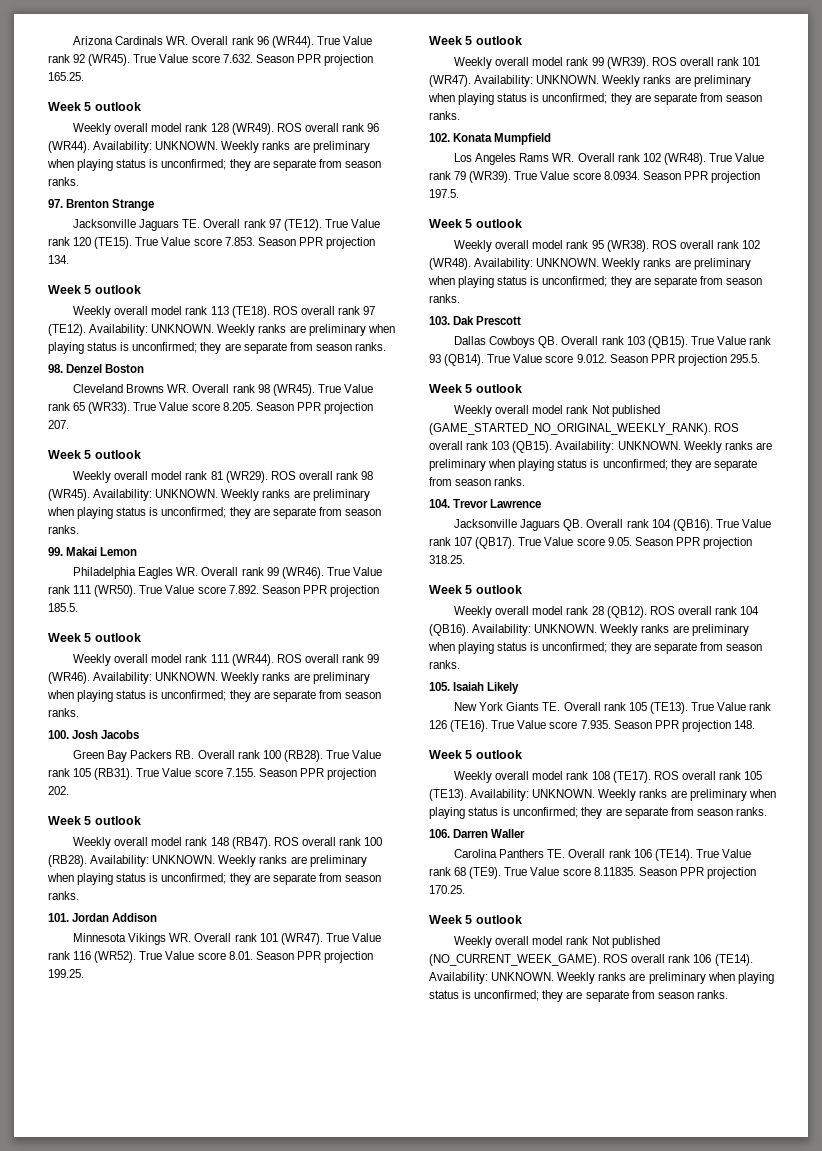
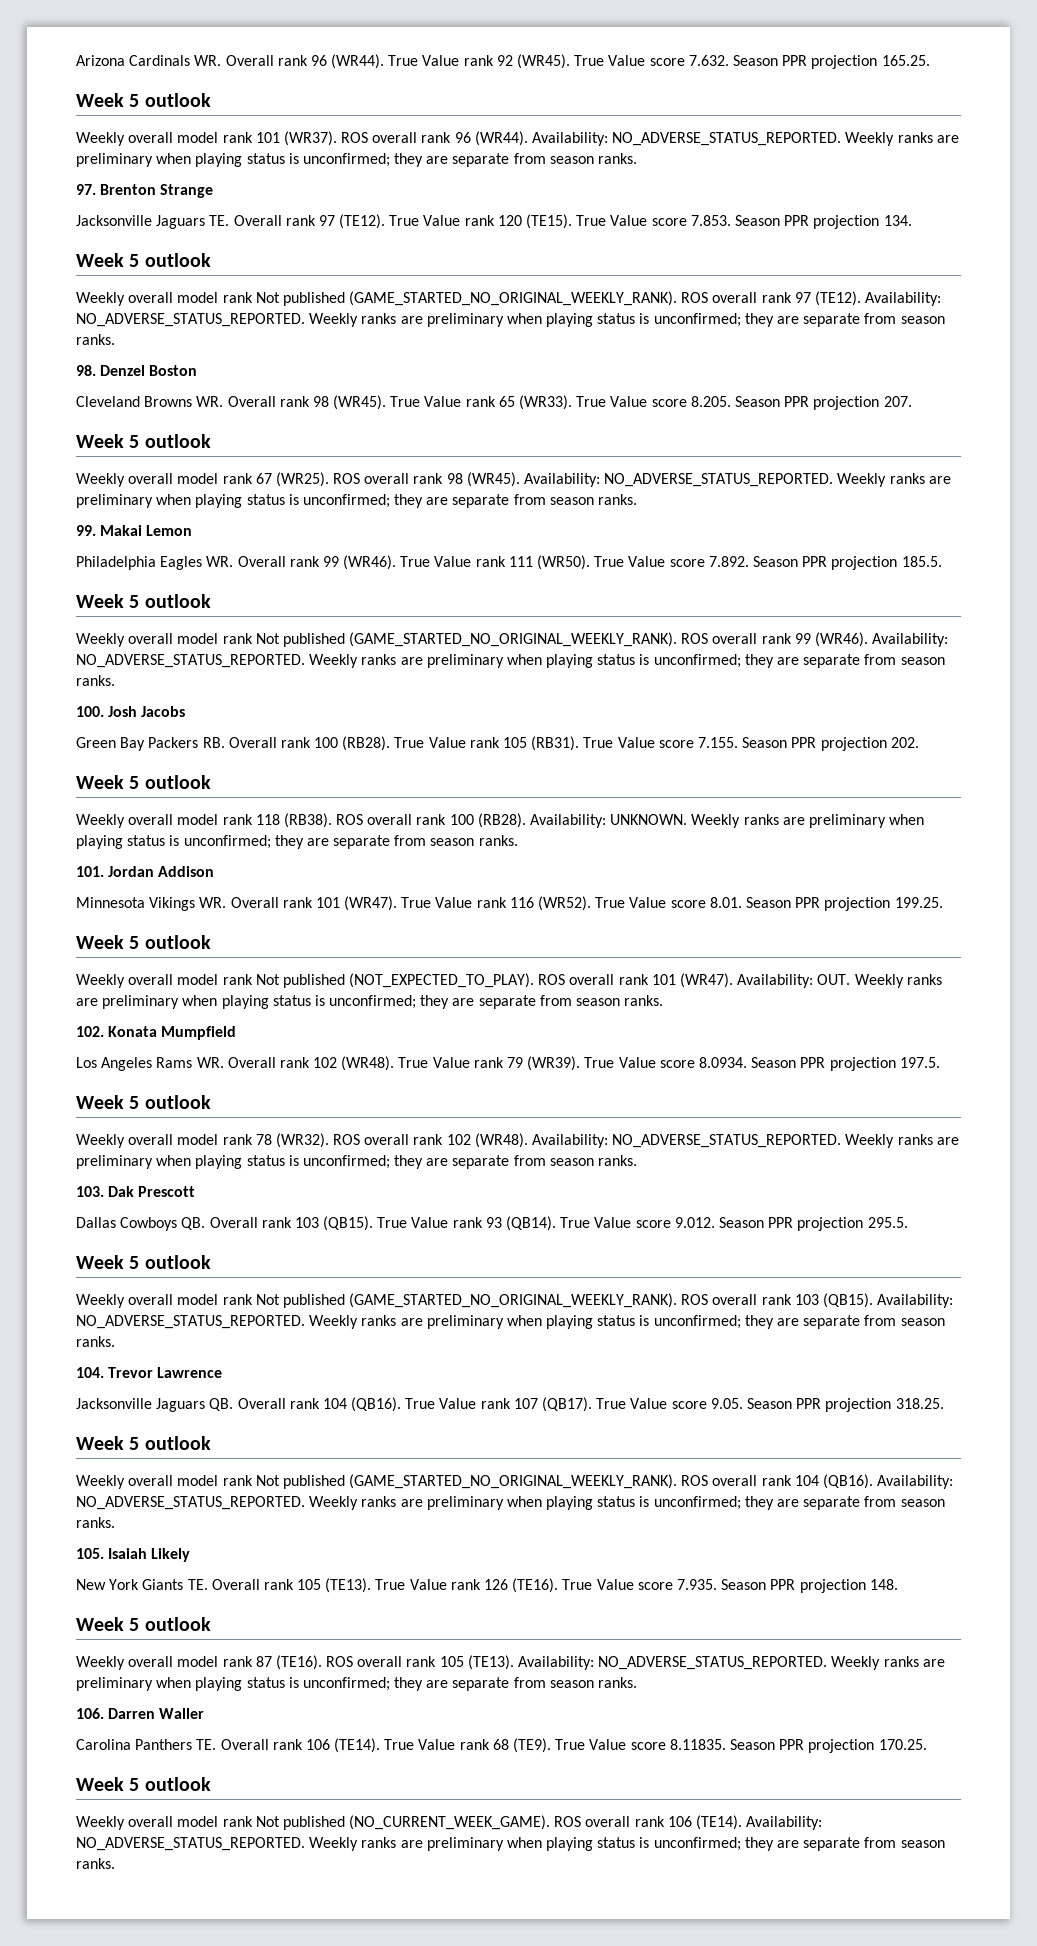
[210,123,274,135] 128 (WR49). -> [255,131,337,146] 101 (WR37).
[155,141,219,150] UNKNOWN. -> [612,132,842,146] NO_ADVERSE_STATUS_REPORTED.
[210,306,270,318] 113 (TE18). -> [255,291,678,306] Not published (GAME_STARTED_NO_ORIGINAL_WEEKLY_RANK).
[151,324,215,333] UNKNOWN. -> [76,313,305,327] NO_ADVERSE_STATUS_REPORTED.
[210,471,268,483] 81 (WR29). -> [255,472,329,487] 67 (WR25).
[155,489,219,498] UNKNOWN. -> [604,473,834,487] NO_ADVERSE_STATUS_REPORTED.
[210,654,274,666] 111 (WR44). -> [255,632,678,647] Not published (GAME_STARTED_NO_ORIGINAL_WEEKLY_RANK).
[155,672,219,681] UNKNOWN. -> [76,654,305,668] NO_ADVERSE_STATUS_REPORTED.
[210,837,271,849] 148 (RB47). -> [255,813,332,828] 118 (RB38).
[591,57,649,69] 99 (WR39). -> [255,973,535,988] Not published (NOT_EXPECTED_TO_PLAY).
[536,75,600,84] UNKNOWN. -> [817,974,851,985] OUT.
[591,240,649,252] 95 (WR38). -> [255,1133,329,1148] 78 (WR32).
[536,258,600,267] UNKNOWN. -> [612,1134,842,1148] NO_ADVERSE_STATUS_REPORTED.
[617,441,681,450] UNKNOWN. -> [76,1315,305,1329] NO_ADVERSE_STATUS_REPORTED.
[591,606,647,618] 28 (QB12). -> [255,1474,678,1489] Not published (GAME_STARTED_NO_ORIGINAL_WEEKLY_RANK).
[534,624,598,633] UNKNOWN. -> [76,1496,305,1510] NO_ADVERSE_STATUS_REPORTED.
[591,771,651,783] 108 (TE17). -> [255,1655,322,1670] 87 (TE16).
[532,789,596,798] UNKNOWN. -> [598,1656,828,1670] NO_ADVERSE_STATUS_REPORTED.
[491,972,555,981] UNKNOWN. -> [76,1837,305,1851] NO_ADVERSE_STATUS_REPORTED.

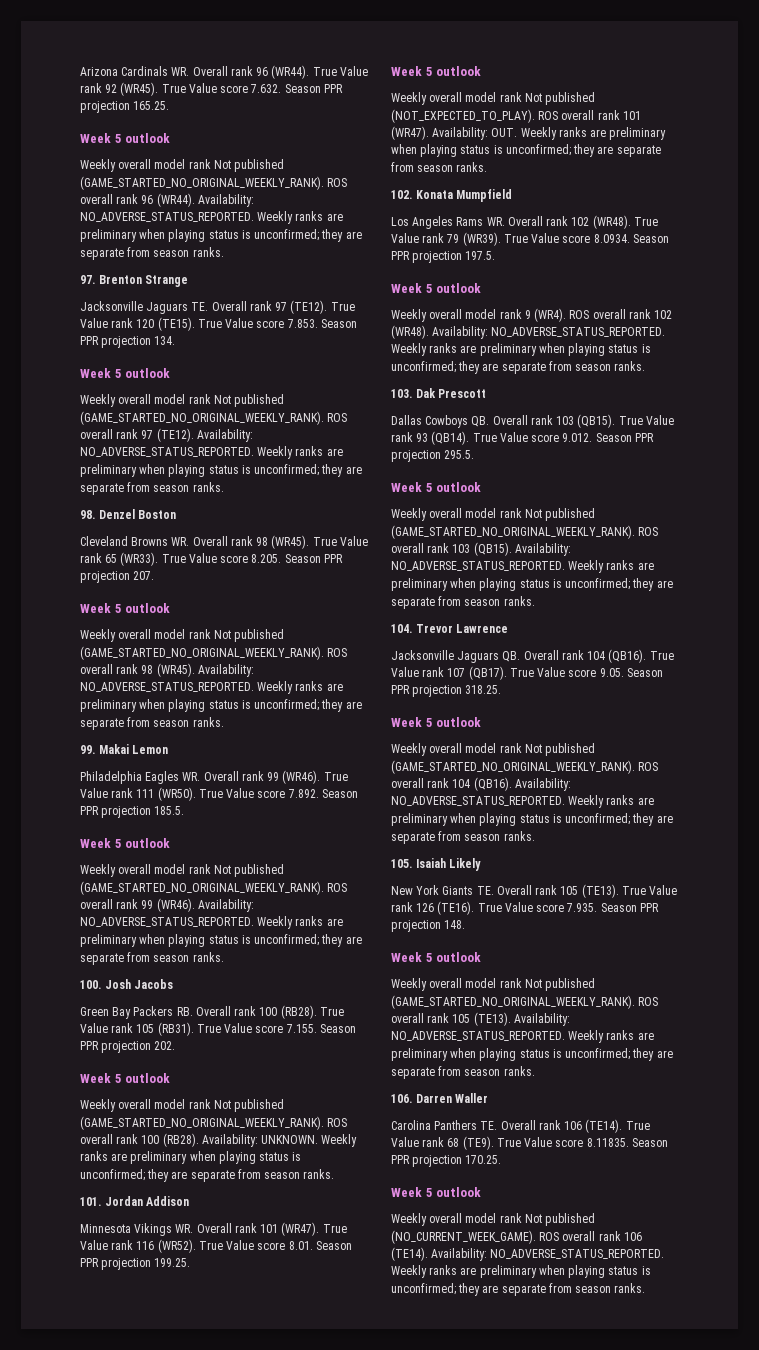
[255,131,337,146] 101 (WR37). -> [213,159,285,172] [80,176,324,190] Not published (GAME_STARTED_NO_ORIGINAL_WEEKLY_RANK).
[255,472,329,487] 67 (WR25). -> [213,629,285,642] [80,646,324,660] Not published (GAME_STARTED_NO_ORIGINAL_WEEKLY_RANK).
[255,813,332,828] 118 (RB38). -> [213,1099,285,1112] [80,1116,324,1130] Not published (GAME_STARTED_NO_ORIGINAL_WEEKLY_RANK).
[255,1133,329,1148] 78 (WR32). -> [524,308,567,322] 9 (WR4).
[255,1655,322,1670] 87 (TE16). -> [524,978,596,991] [391,995,635,1009] Not published (GAME_STARTED_NO_ORIGINAL_WEEKLY_RANK).

